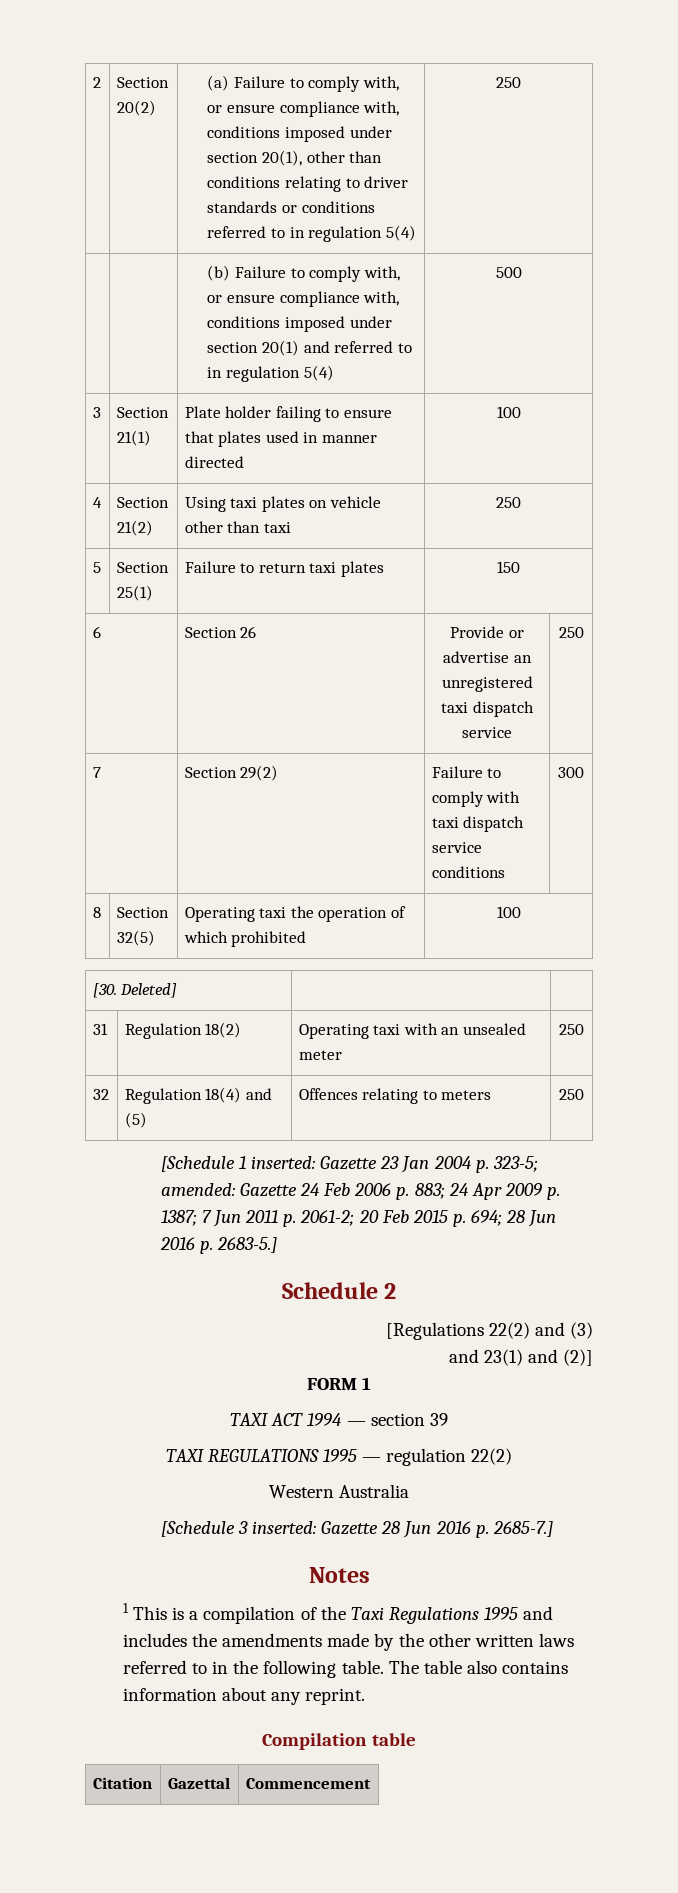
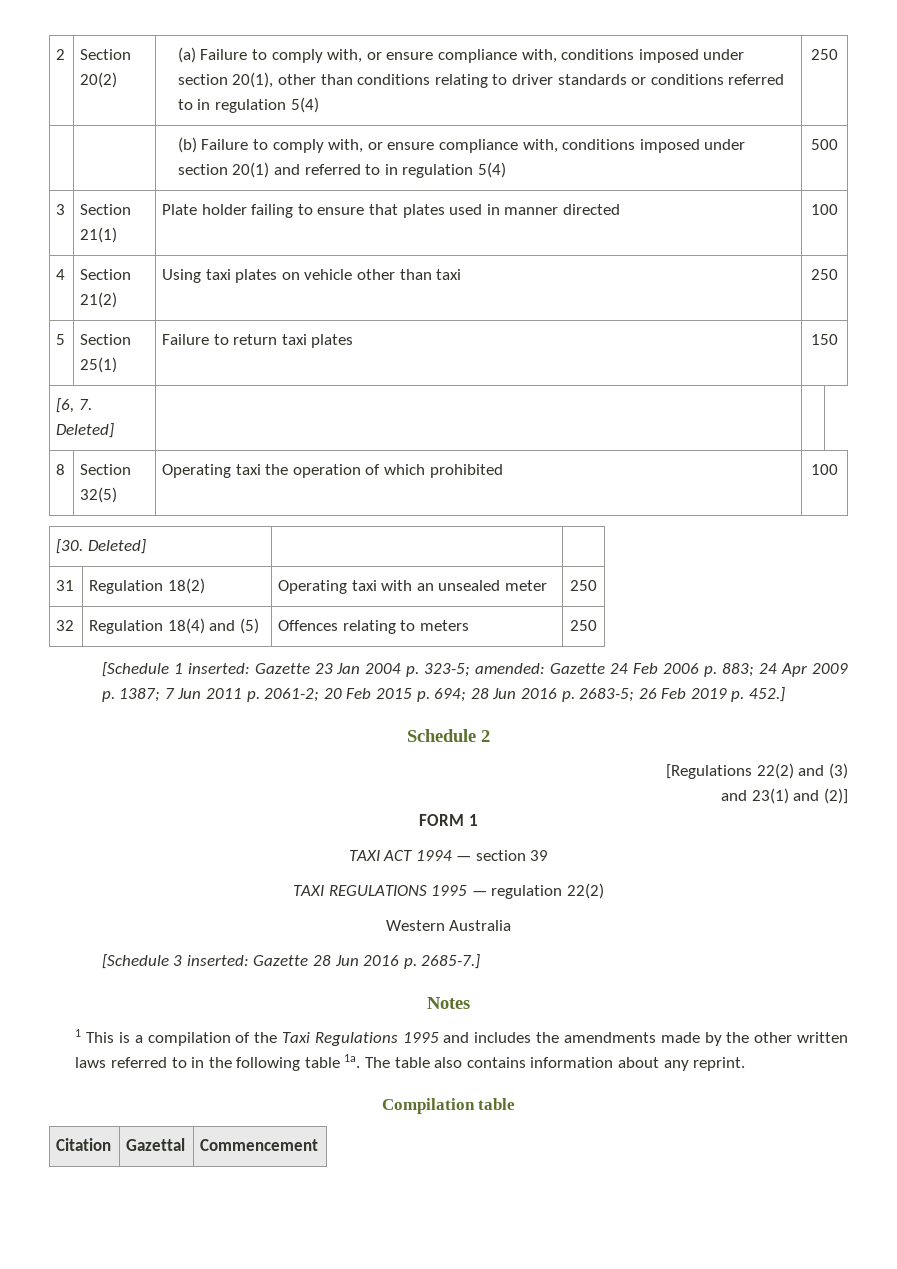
[92,626,101,638] [184,626,257,638] [450,626,524,638] [443,651,532,663] [441,676,533,692] [441,701,534,717] [462,727,512,738] [558,627,584,638] [92,767,101,778] [184,765,279,781] [431,766,502,778] [431,791,521,807] [431,816,525,832] [431,842,482,853] [431,866,505,878] [558,767,584,778] 6 | Section 26 | Provide or advertise an unregistered taxi dispatch service | 250 // 7 | Section 29(2) | Failure to comply with taxi dispatch service conditions | 300 -> [56,398,92,413] [56,423,115,438] [6, 7. Deleted] | |
[217,1237,278,1253] 2683-5.] -> [579,687,786,702] 2683-5; 26 Feb 2019 p. 452.]
[341,1660,384,1674] table. -> [304,1054,361,1068] table 1a.

